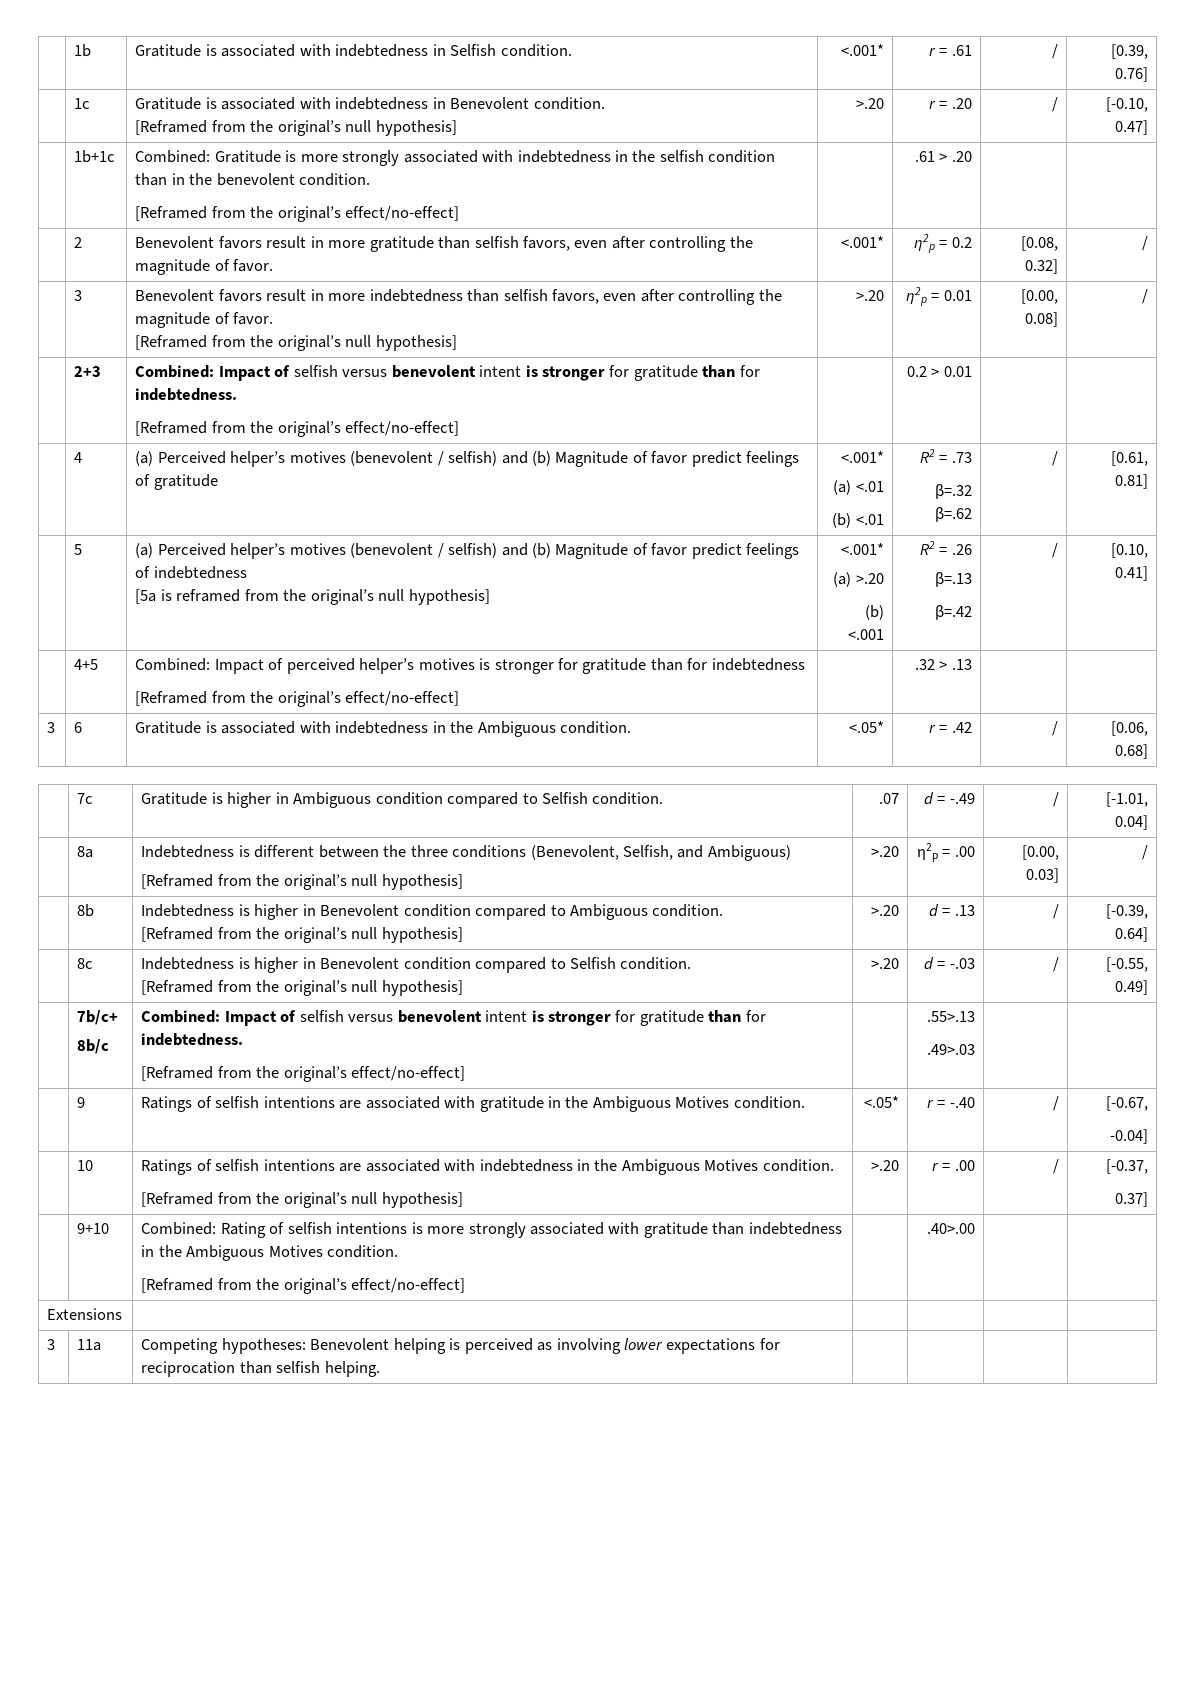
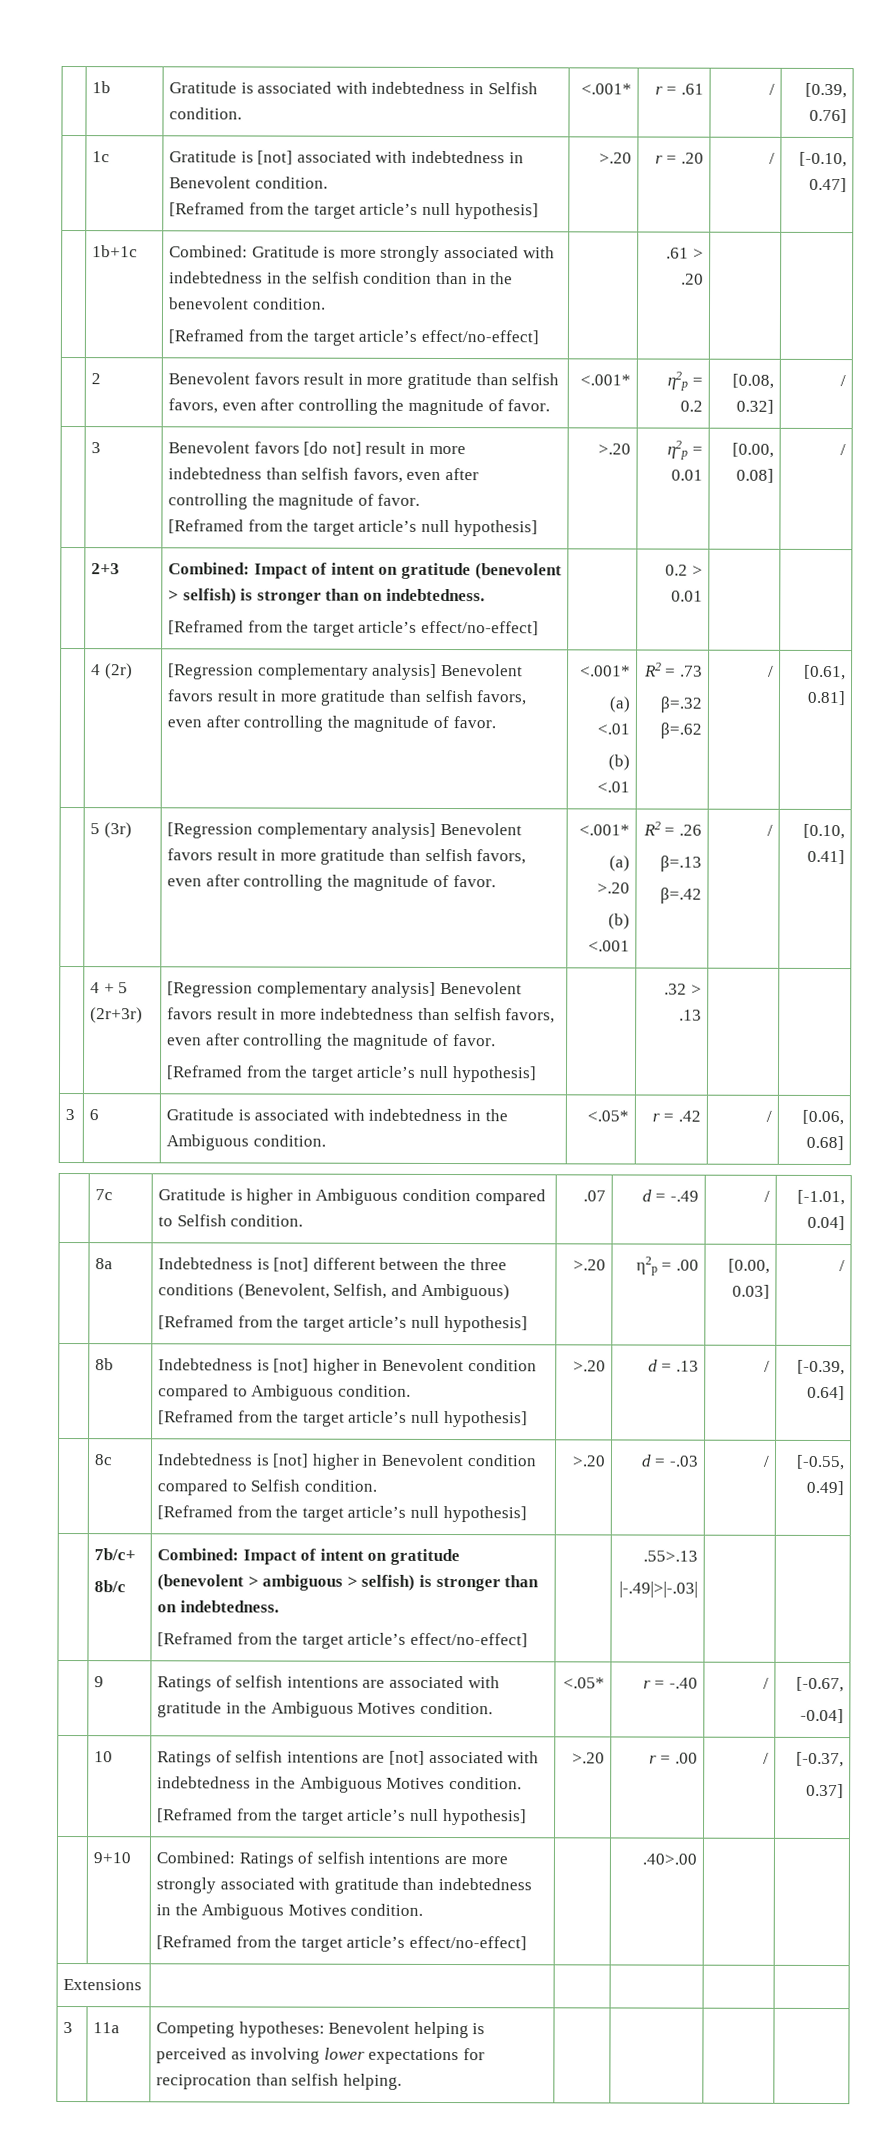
(217, 103) none -> [257,150,294,165] [not]
[277,120,341,136] original’s -> [313,202,419,219] target article’s
[277,206,341,222] original’s -> [312,329,418,346] target article’s
(262, 295) none -> [303,441,362,456] [do not]
[277,335,341,351] original’s -> [312,519,418,536] target article’s
[293,365,760,381] [135,388,238,401] [135,421,341,437] selfish versus benevolent intent is stronger for gratitude than for indebtedness. // [Reframed from the original’s -> [330,562,562,580] [168,588,485,605] [168,620,418,637] intent on gratitude (benevolent > selfish) is stronger than on indebtedness. // [Reframed from the target article’s
[135,451,800,467] [135,474,218,490] | (a) Perceived helper’s motives (benevolent / selfish) and (b) Magnitude of favor predict feelings of gratitude -> [104,663,133,680] [168,663,523,680] [167,689,528,706] [167,715,496,732] (2r) | [Regression complementary analysis] Benevolent favors result in more gratitude than selfish favors, even after controlling the magnitude of favor.
[135,543,800,559] [135,566,247,579] [135,589,490,605] | (a) Perceived helper’s motives (benevolent / selfish) and (b) Magnitude of favor predict feelings of indebtedness // [5a is reframed from the original’s null hypothesis] -> [103,822,132,839] [167,822,522,839] [167,848,527,865] [167,874,496,891] (3r) | [Regression complementary analysis] Benevolent favors result in more gratitude than selfish favors, even after controlling the magnitude of favor.
[74,659,99,670] [135,658,805,674] [135,691,460,707] 4+5 | Combined: Impact of perceived helper’s motives is stronger for gratitude than for indebtedness // [Reframed from the original’s effect/no-effect] -> [90,982,129,994] [90,1007,144,1024] [167,981,522,998] [167,1007,556,1024] [167,1033,496,1050] [166,1065,537,1083] 4 + 5 (2r+3r) | [Regression complementary analysis] Benevolent favors result in more indebtedness than selfish favors, even after controlling the magnitude of favor. // [Reframed from the target article’s null hypothesis]
(250, 851) none -> [273,1257,310,1272] [not]
[283,874,347,890] original’s -> [302,1315,408,1332] target article’s
(250, 910) none -> [273,1358,310,1373] [not]
[283,927,347,943] original’s -> [302,1410,408,1427] target article’s
(250, 963) none -> [272,1453,310,1468] [not]
[283,980,347,996] original’s -> [301,1505,407,1522] target article’s
[299,1010,766,1026] [141,1033,244,1046] [141,1066,347,1082] selfish versus benevolent intent is stronger for gratitude than for indebtedness. // [Reframed from the original’s -> [319,1548,460,1566] [157,1574,540,1592] [157,1600,279,1613] [157,1632,407,1649] intent on gratitude (benevolent > ambiguous > selfish) is stronger than on indebtedness. // [Reframed from the target article’s
[926,1044,975,1055] .49>.03 -> [618,1581,698,1598] |-.49|>|-.03|
(362, 1167) none -> [388,1750,425,1765] [not]
[283,1192,347,1208] original’s -> [301,1808,407,1825] target article’s
[220,1222,423,1238] Rating of selfish intentions is -> [238,1851,467,1868] Ratings of selfish intentions are
[283,1278,347,1294] original’s -> [300,1935,406,1952] target article’s

